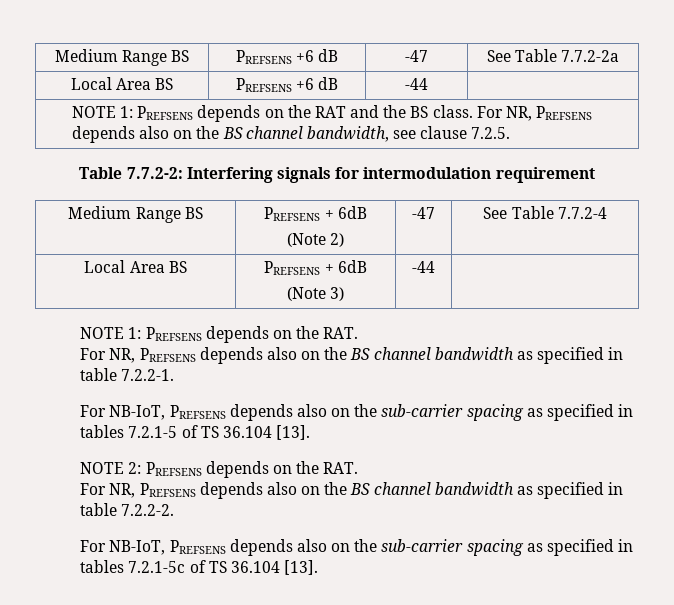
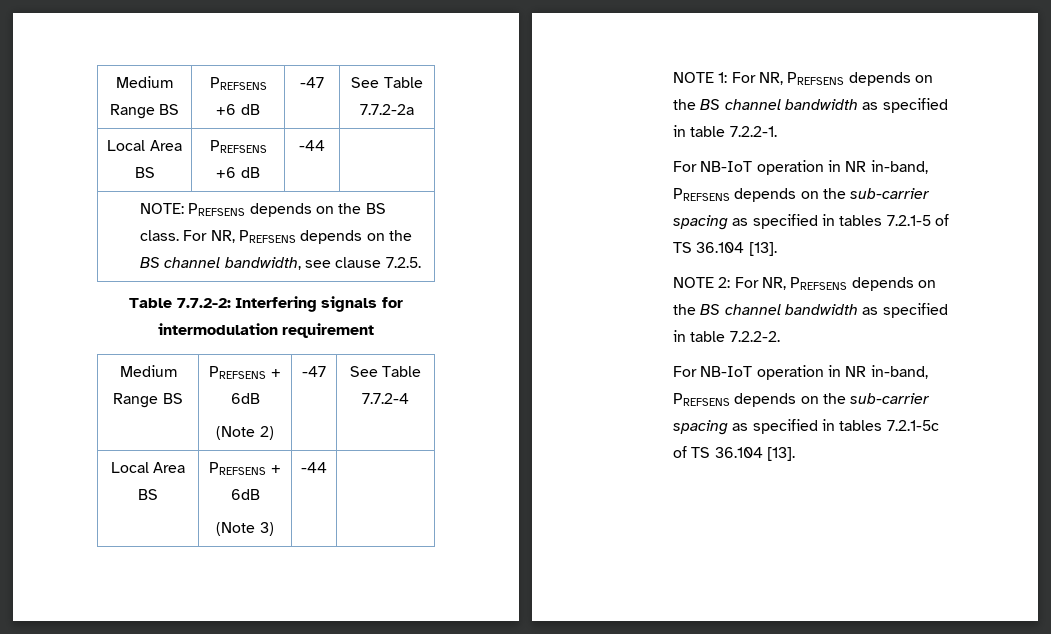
[71,105,407,122] NOTE 1: PREFSENS depends on the RAT and the -> [139,203,362,217] NOTE: PREFSENS depends on the
[138,126,169,139] also -> (363, 237) none
[145,326,359,343] [80,347,297,364] PREFSENS depends on the RAT. // For NR, PREFSENS depends also -> [731,72,911,86] For NR, PREFSENS depends
[109,404,327,421] NB-IoT, PREFSENS depends also -> [700,160,928,175] [672,188,797,202] NB-IoT operation in NR in-band, PREFSENS depends
[145,461,359,478] [80,482,297,499] PREFSENS depends on the RAT. // For NR, PREFSENS depends also -> [734,277,914,291] For NR, PREFSENS depends
[109,539,327,556] NB-IoT, PREFSENS depends also -> [700,365,928,380] [672,393,797,407] NB-IoT operation in NR in-band, PREFSENS depends

